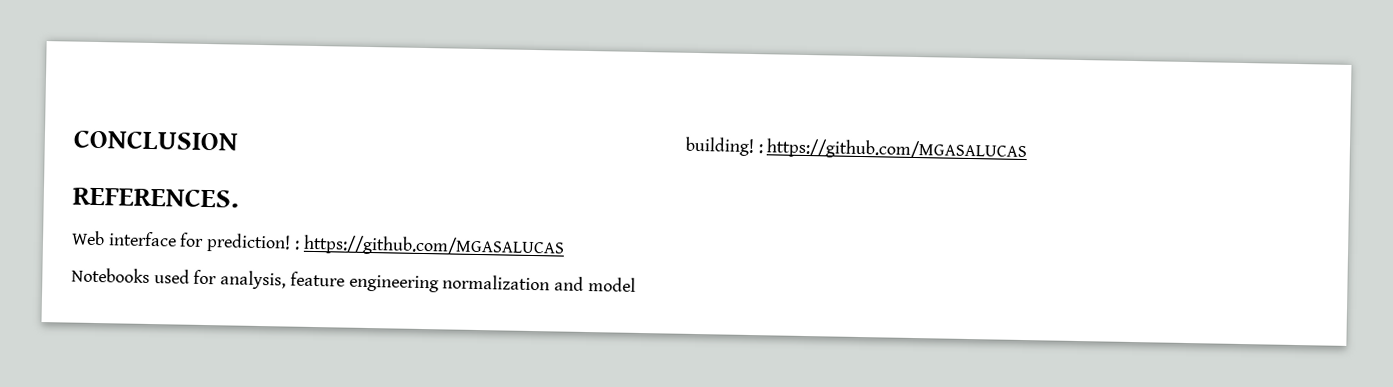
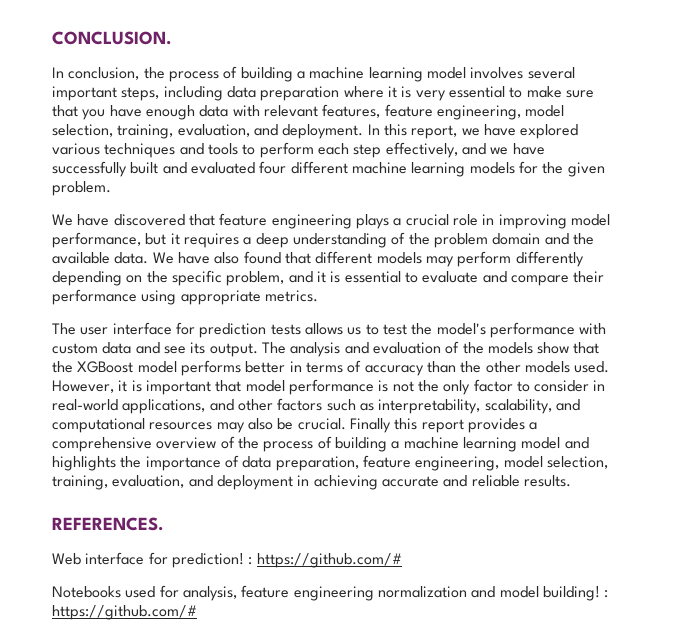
[73,129,239,151] CONCLUSION -> [52,31,172,45] [52,66,575,82] [52,86,594,101] [52,104,565,120] [52,124,579,139] [52,142,545,158] [52,161,605,177] [52,181,111,196] [52,213,610,229] [52,232,594,248] [52,251,584,267] [52,270,605,286] [52,289,318,305] [52,322,607,338] [52,341,600,357] [52,360,610,376] [52,379,606,395] [52,398,580,414] [52,418,538,433] [52,436,589,452] [52,455,608,471] [52,475,571,490] CONCLUSION. // In conclusion, the process of building a machine learning model involves several important steps, including data preparation where it is very essential to make sure that you have enough data with relevant features, feature engineering, model selection, training, evaluation, and deployment. In this report, we have explored various techniques and tools to perform each step effectively, and we have successfully built and evaluated four different machine learning models for the given problem. // We have discovered that feature engineering plays a crucial role in improving model performance, but it requires a deep understanding of the problem domain and the available data. We have also found that different models may perform differently depending on the specific problem, and it is essential to evaluate and compare their performance using appropriate metrics. // The user interface for prediction tests allows us to test the model's performance with custom data and see its output. The analysis and evaluation of the models show that the XGBoost model performs better in terms of accuracy than the other models used. However, it is important that model performance is not the only factor to consider in real-world applications, and other factors such as interpretability, scalability, and computational resources may also be crucial. Finally this report provides a comprehensive overview of the process of building a machine learning model and highlights the importance of data preparation, feature engineering, model selection, training, evaluation, and deployment in achieving accurate and reliable results.
[302,234,565,258] https://github.com/MGASALUCAS -> [256,553,402,568] https://github.com/#
[766,138,1028,162] https://github.com/MGASALUCAS -> [52,605,197,620] https://github.com/#

